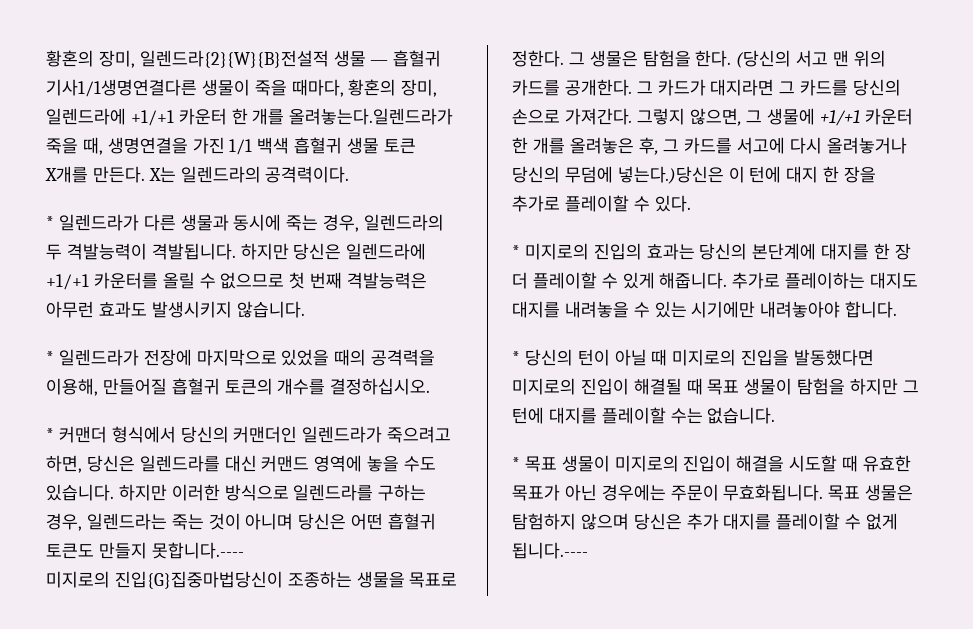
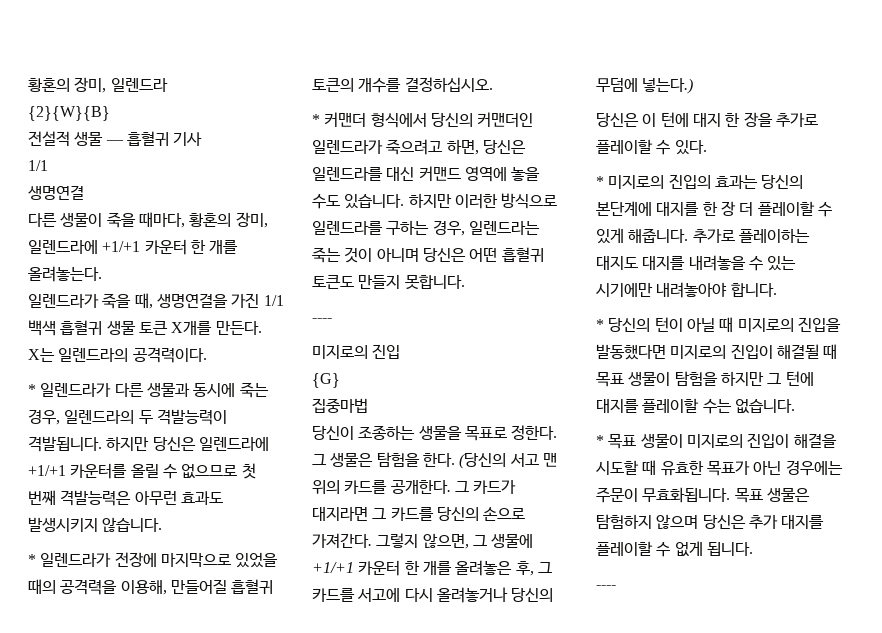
[46,50,442,68] [46,79,197,97] 황혼의 장미, 일렌드라{2}{W}{B}전설적 생물 — 흡혈귀 기사1/1생명연결다른 -> [28,77,168,93] [28,106,110,121] [28,131,203,147] [28,160,48,171] [28,185,84,200] [28,213,57,227] 황혼의 장미, 일렌드라 // {2}{W}{B} // 전설적 생물 — 흡혈귀 기사 // 1/1 // 생명연결 // 다른
[289,108,454,125] 올려놓는다.일렌드라가 -> [28,266,102,282] [28,294,99,308] 올려놓는다. // 일렌드라가
[151,542,244,559] [46,571,283,589] 못합니다.---- // 미지로의 진입{G}집중마법당신이 -> [404,275,465,290] [312,318,332,322] [312,344,401,359] [312,373,340,388] [312,398,368,413] [312,426,354,440] 못합니다. // ---- // 미지로의 진입 // {G} // 집중마법 // 당신이
[617,166,724,184] 넣는다.)당신은 -> [642,78,694,94] [596,113,639,127] 넣는다.) // 당신은
[512,542,588,559] 됩니다.---- -> [706,542,753,556] [596,585,616,589] 됩니다. // ----

